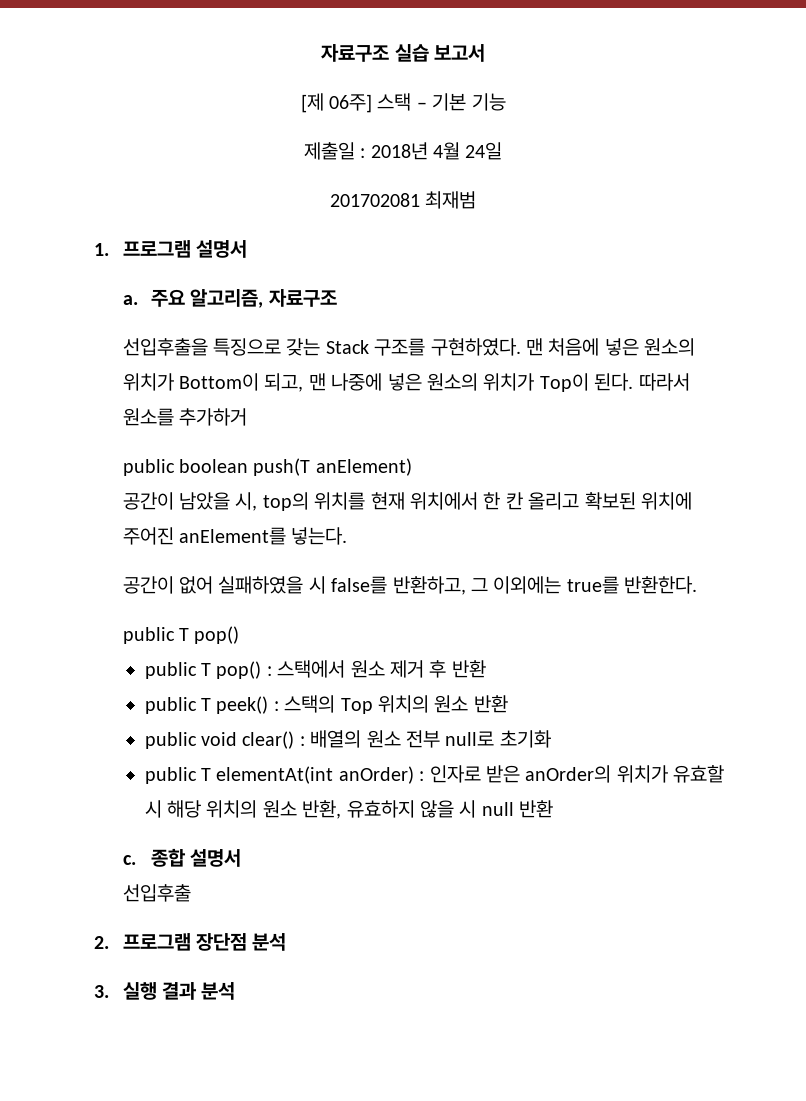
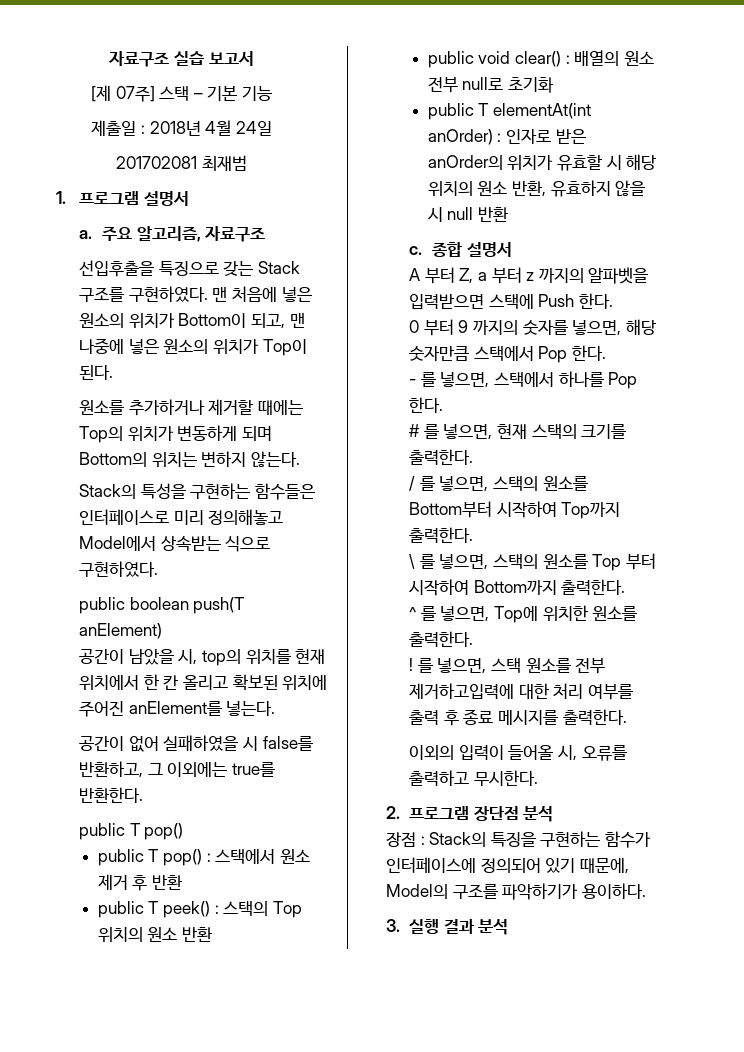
[328,94,372,113] 06주] -> [115,86,155,102] 07주]
[638,373,690,391] [122,408,247,426] 따라서 원소를 추가하거 -> [79,399,303,416] [79,425,272,443] [79,451,300,468] [79,483,315,500] [79,509,284,525] [79,536,271,552] [79,561,159,577] // 원소를 추가하거나 제거할 때에는 Top의 위치가 변동하게 되며 Bottom의 위치는 변하지 않는다. // Stack의 특성을 구현하는 함수들은 인터페이스로 미리 정의해놓고 Model에서 상속받는 식으로 구현하였다.
[122,884,191,902] [94,933,287,951] 선입후출 // 2. 프로그램 장단점 분석 -> [409,267,649,284] [409,293,613,309] [409,319,656,336] [409,345,606,363] [409,371,638,389] [409,397,444,413] [409,424,627,440] [409,449,474,465] [409,476,588,492] [409,501,621,519] [409,527,474,543] [409,553,656,571] [409,579,626,596] [409,605,638,623] [409,631,474,647] [409,658,606,674] [409,683,633,700] [409,709,627,726] [409,745,627,761] [409,770,538,786] [386,806,554,822] [386,831,652,848] [386,857,629,874] [386,883,646,900] A 부터 Z, a 부터 z 까지의 알파벳을 입력받으면 스택에 Push 한다. // 0 부터 9 까지의 숫자를 넣으면, 해당 숫자만큼 스택에서 Pop 한다. // - 를 넣으면, 스택에서 하나를 Pop 한다. // # 를 넣으면, 현재 스택의 크기를 출력한다. // / 를 넣으면, 스택의 원소를 Bottom부터 시작하여 Top까지 출력한다. // \ 를 넣으면, 스택의 원소를 Top 부터 시작하여 Bottom까지 출력한다. // ^ 를 넣으면, Top에 위치한 원소를 출력한다. // ! 를 넣으면, 스택 원소를 전부 제거하고입력에 대한 처리 여부를 출력 후 종료 메시지를 출력한다. // 이외의 입력이 들어올 시, 오류를 출력하고 무시한다. // 2. 프로그램 장단점 분석 // 장점 : Stack의 특징을 구현하는 함수가 인터페이스에 정의되어 있기 때문에, Model의 구조를 파악하기가 용이하다.

